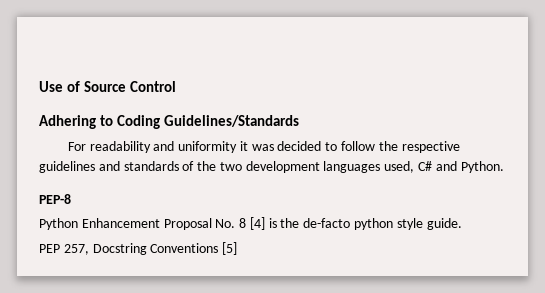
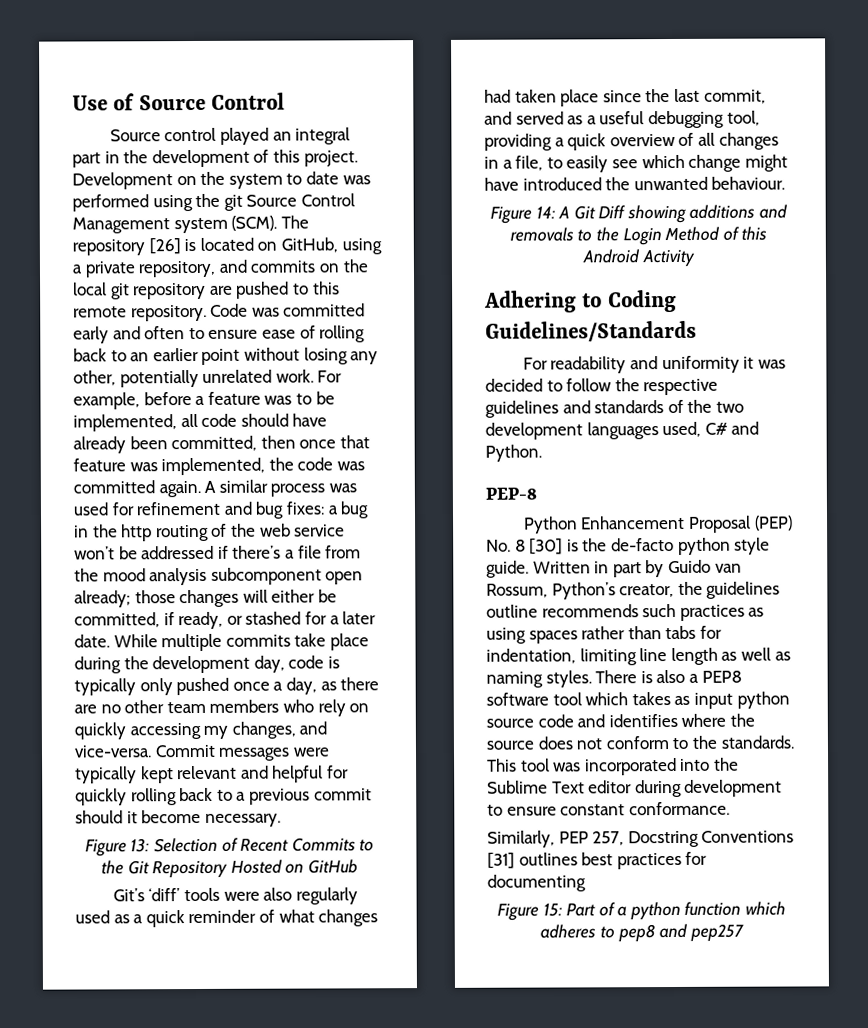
(176, 86) none -> [109,127,351,145] [72,149,358,168] [72,171,371,190] [72,193,355,212] [72,215,309,234] [72,237,382,256] [72,259,368,278] [73,281,340,300] [73,303,366,322] [73,325,366,344] [73,347,379,365] [73,369,343,388] [73,391,335,410] [73,413,328,432] [73,435,370,454] [73,457,365,476] [73,479,357,498] [73,501,370,519] [74,523,346,542] [74,545,362,560] [74,567,364,586] [74,589,337,608] [74,611,377,630] [74,633,369,652] [74,655,340,674] [74,677,380,696] [74,699,370,717] [74,721,328,740] [74,744,330,761] [75,765,349,784] [75,787,372,806] [75,809,281,827] [84,837,375,857] [101,859,358,879] [112,887,358,905] [75,909,379,928] [484,88,766,107] [484,110,760,129] [484,132,779,151] [484,154,788,173] [484,176,786,191] [489,204,789,224] [509,226,768,246] [582,249,695,268] // Source control played an integral part in the development of this project. Development on the system to date was performed using the git Source Control Management system (SCM). The repository [26] is located on GitHub, using a private repository, and commits on the local git repository are pushed to this remote repository. Code was committed early and often to ensure ease of rolling back to an earlier point without losing any other, potentially unrelated work. For example, before a feature was to be implemented, all code should have already been committed, then once that feature was implemented, the code was committed again. A similar process was used for refinement and bug fixes: a bug in the http routing of the web service won’t be addressed if there’s a file from the mood analysis subcomponent open already; those changes will either be committed, if ready, or stashed for a later date. While multiple commits take place during the development day, code is typically only pushed once a day, as there are no other team members who rely on quickly accessing my changes, and vice-versa. Commit messages were typically kept relevant and helpful for quickly rolling back to a previous commit should it become necessary. // Figure 13: Selection of Recent Commits to the Git Repository Hosted on GitHub // Git’s ‘diff’ tools were also regularly used as a quick reminder of what changes had taken place since the last commit, and served as a useful debugging tool, providing a quick overview of all changes in a file, to easily see which change might have introduced the unwanted behaviour. // Figure 14: A Git Diff showing additions and removals to the Login Method of this Android Activity
(212, 224) none -> [754,515,793,531] (PEP)
[249,217,265,230] [4] -> [529,538,564,555] [30]
[39,242,238,255] // PEP 257, Docstring Conventions [5] -> [532,559,742,578] [486,581,781,600] [486,603,765,621] [486,625,722,644] [486,647,791,666] [486,669,742,688] [486,691,790,709] [486,713,755,728] [486,735,794,750] [487,757,739,776] [487,779,783,798] [487,801,730,816] [487,830,795,848] [487,851,708,870] [487,874,586,892] [496,901,787,921] [540,923,744,943] Written in part by Guido van Rossum, Python’s creator, the guidelines outline recommends such practices as using spaces rather than tabs for indentation, limiting line length as well as naming styles. There is also a PEP8 software tool which takes as input python source code and identifies where the source does not conform to the standards. This tool was incorporated into the Sublime Text editor during development to ensure constant conformance. // Similarly, PEP 257, Docstring Conventions [31] outlines best practices for documenting // Figure 15: Part of a python function which adheres to pep8 and pep257

